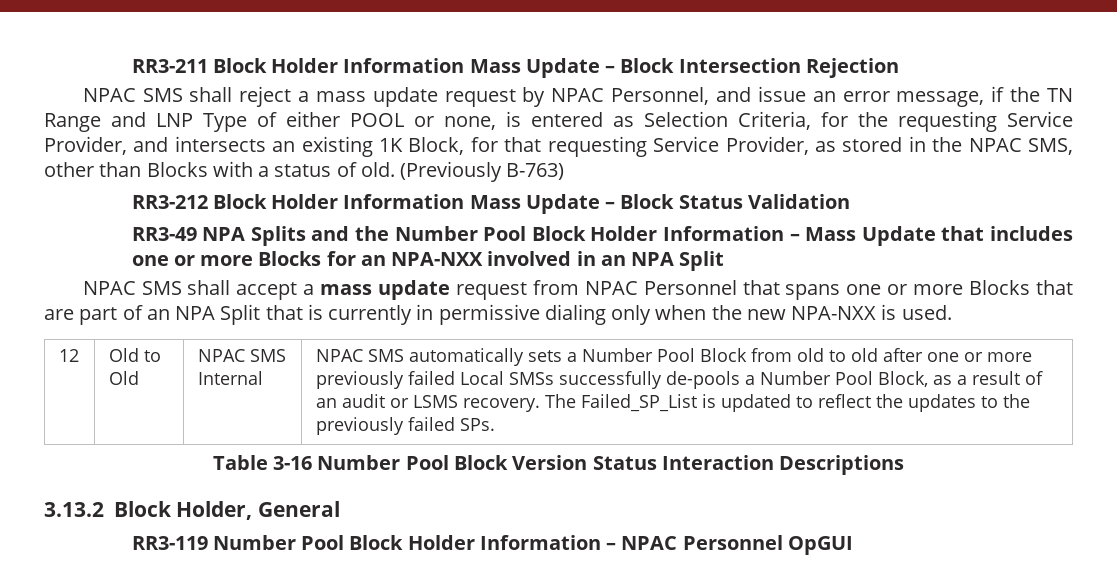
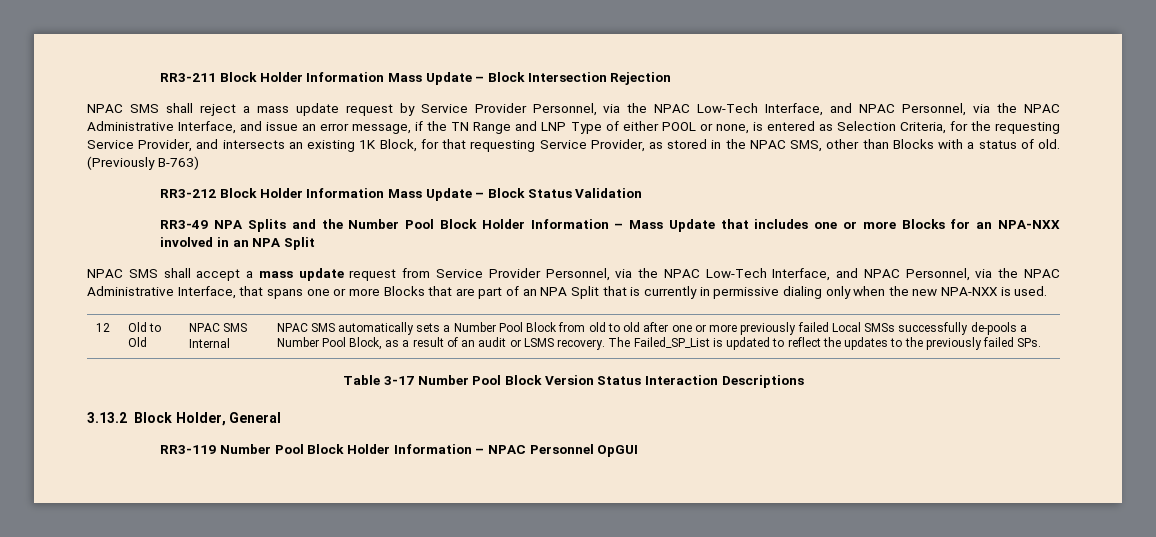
[551,87,710,105] NPAC Personnel, -> [420,103,1061,116] [87,121,237,134] Service Provider Personnel, via the NPAC Low-Tech Interface, and NPAC Personnel, via the NPAC Administrative Interface,
[584,280,737,295] NPAC Personnel -> [435,268,1060,281] [87,286,236,299] Service Provider Personnel, via the NPAC Low-Tech Interface, and NPAC Personnel, via the NPAC Administrative Interface,
[273,456,313,470] 3-16 -> [384,376,415,385] 3-17

